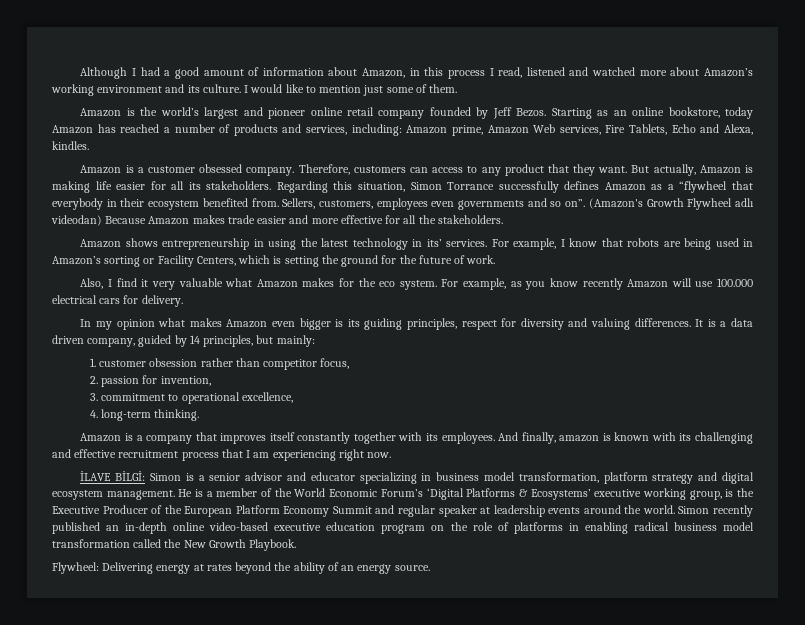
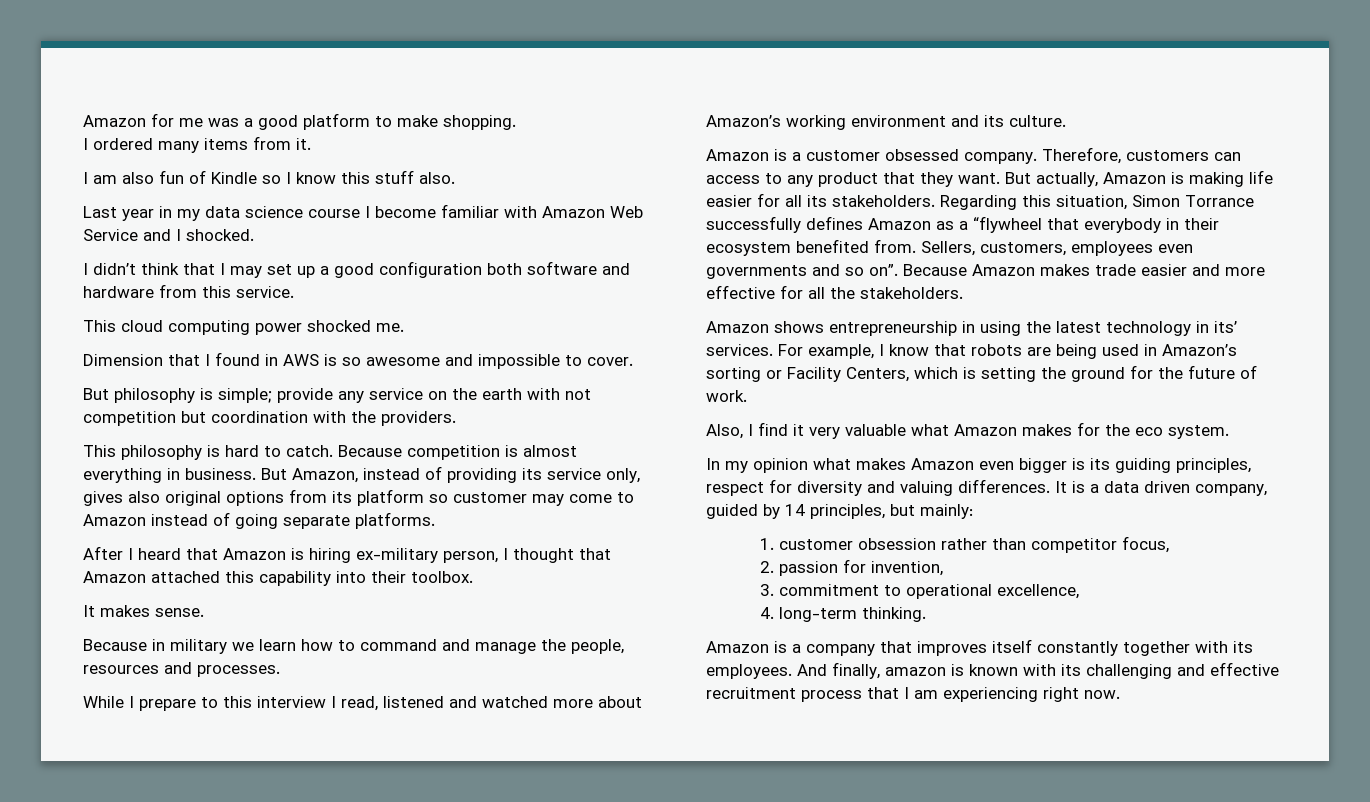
[80,67,485,79] Although I had a good amount of information about Amazon, in this process -> [83,113,516,130] [83,136,311,153] [83,170,455,184] [83,204,643,221] [83,229,254,241] [83,261,630,278] [83,284,294,298] [83,320,404,335] [83,352,633,369] [83,388,591,403] [83,411,456,426] [83,445,577,460] [83,466,640,483] [83,489,634,506] [83,512,435,529] [83,546,611,563] [83,571,473,586] [83,605,204,617] [83,639,624,654] [83,662,280,677] [83,696,326,711] Amazon for me was a good platform to make shopping. // I ordered many items from it. // I am also fun of Kindle so I know this stuff also. // Last year in my data science course I become familiar with Amazon Web Service and I shocked. // I didn’t think that I may set up a good configuration both software and hardware from this service. // This cloud computing power shocked me. // Dimension that I found in AWS is so awesome and impossible to cover. // But philosophy is simple; provide any service on the earth with not competition but coordination with the providers. // This philosophy is hard to catch. Because competition is almost everything in business. But Amazon, instead of providing its service only, gives also original options from its platform so customer may come to Amazon instead of going separate platforms. // After I heard that Amazon is hiring ex-military person, I thought that Amazon attached this capability into their toolbox. // It makes sense. // Because in military we learn how to command and manage the people, resources and processes. // While I prepare to this interview
[244,84,458,96] [80,107,753,119] [52,124,754,136] [52,141,89,150] I would like to mention just some of them. // Amazon is the world’s largest and pioneer online retail company founded by Jeff Bezos. Starting as an online bookstore, today Amazon has reached a number of products and services, including: Amazon prime, Amazon Web services, Fire Tablets, Echo and Alexa, kindles. -> (1066, 121) none
[588,198,755,210] [51,215,102,226] (Amazon's Growth Flywheel adlı videodan) -> (898, 270) none
[441,278,753,290] [52,295,183,307] For example, as you know recently Amazon will use 100.000 electrical cars for delivery. -> (1229, 432) none
[80,470,754,484] [52,488,755,500] [52,505,753,517] [52,522,754,534] [52,539,297,551] [52,562,430,574] // İLAVE BİLGİ: Simon is a senior advisor and educator specializing in business model transformation, platform strategy and digital ecosystem management. He is a member of the World Economic Forum’s ‘Digital Platforms & Ecosystems’ executive working group, is the Executive Producer of the European Platform Economy Summit and regular speaker at leadership events around the world. Simon recently published an in-depth online video-based executive education program on the role of platforms in enabling radical business model transformation called the New Growth Playbook. // Flywheel: Delivering energy at rates beyond the ability of an energy source. -> (1120, 694) none

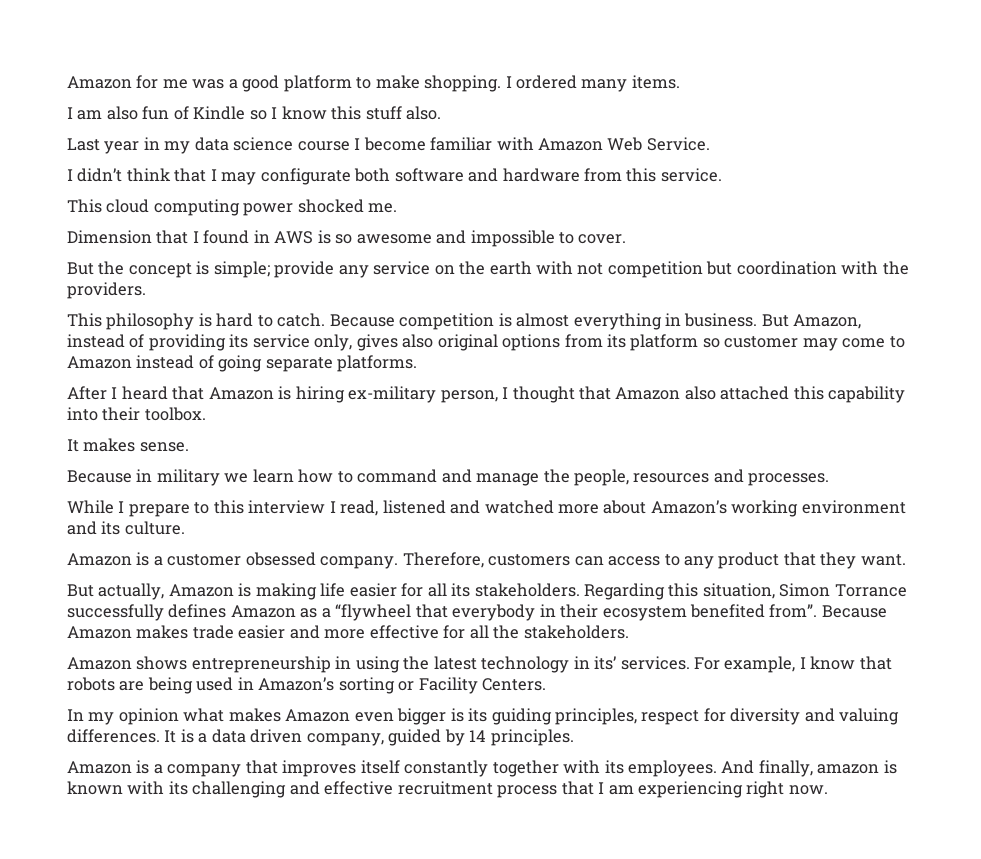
(516, 122) // -> (502, 83) none
[204,136,311,150] items from it. -> [631,75,680,89] items.
[83,229,254,241] Service and I shocked. -> [646,137,710,151] Service.
[267,261,482,278] set up a good configuration -> [260,168,351,185] configurate
[114,388,195,403] philosophy -> [98,261,192,278] the concept
(146, 577) none -> [684,386,716,400] also
(1000, 178) none -> (906, 560) //
[874,239,1193,256] [706,264,898,279] from. Sellers, customers, employees even governments and so on”. -> [769,604,818,618] from”.
[846,365,1257,382] [706,390,747,402] [706,422,1229,439] Centers, which is setting the ground for the future of work. // Also, I find it very valuable what Amazon makes for the eco system. -> [482,678,547,691] Centers.
[810,504,973,519] [759,536,1169,553] [759,559,943,576] [759,584,1079,599] [759,607,926,622] principles, but mainly: // 1. customer obsession rather than competitor focus, // 2. passion for invention, // 3. commitment to operational excellence, // 4. long-term thinking. -> [490,729,574,746] principles.

